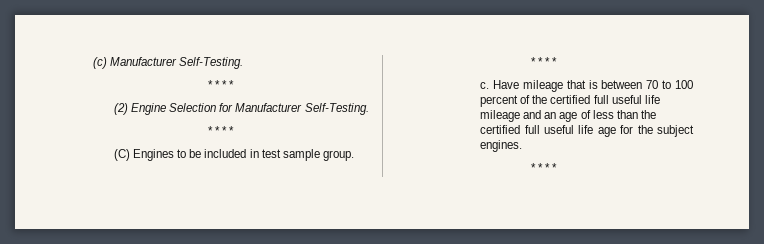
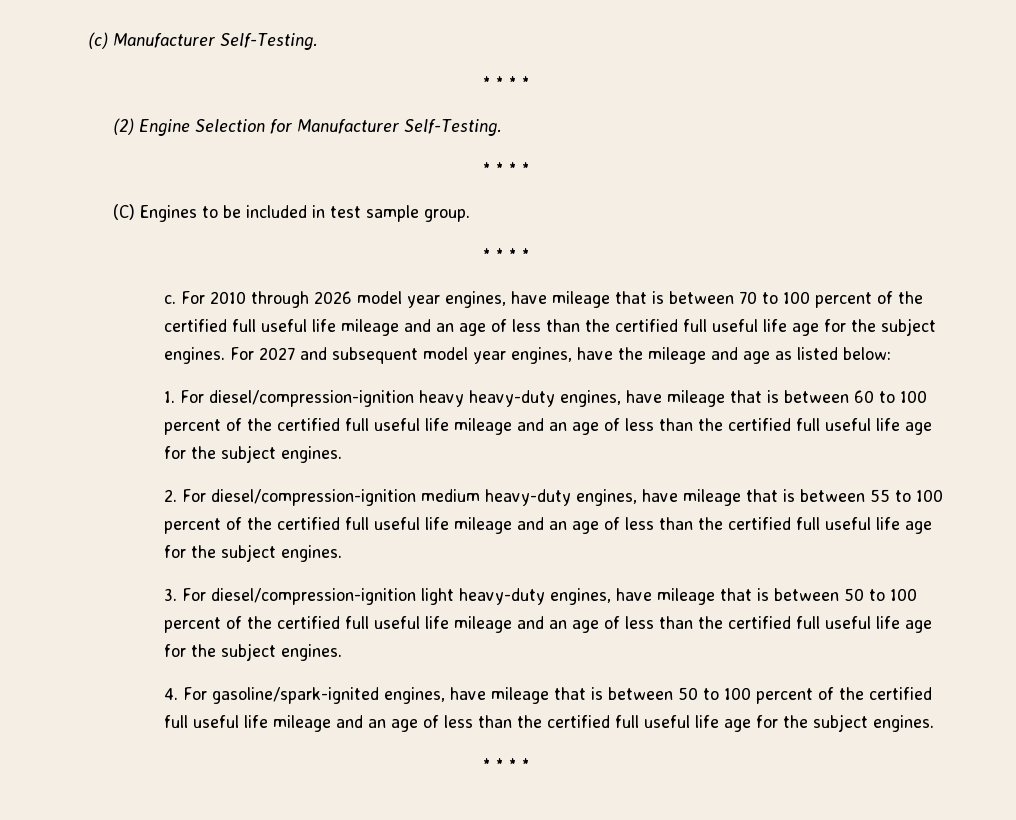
[492,80,519,89] Have -> [180,291,547,308] For 2010 through 2026 model year engines, have
(523, 146) none -> [229,347,891,364] [163,390,927,407] [163,418,932,435] [163,445,342,463] [163,489,943,506] [163,517,932,534] [163,544,342,562] [163,588,917,605] [163,616,932,633] [163,643,342,661] [163,687,932,704] [163,714,934,732] For 2027 and subsequent model year engines, have the mileage and age as listed below: // 1. For diesel/compression-ignition heavy heavy-duty engines, have mileage that is between 60 to 100 percent of the certified full useful life mileage and an age of less than the certified full useful life age for the subject engines. // 2. For diesel/compression-ignition medium heavy-duty engines, have mileage that is between 55 to 100 percent of the certified full useful life mileage and an age of less than the certified full useful life age for the subject engines. // 3. For diesel/compression-ignition light heavy-duty engines, have mileage that is between 50 to 100 percent of the certified full useful life mileage and an age of less than the certified full useful life age for the subject engines. // 4. For gasoline/spark-ignited engines, have mileage that is between 50 to 100 percent of the certified full useful life mileage and an age of less than the certified full useful life age for the subject engines.

